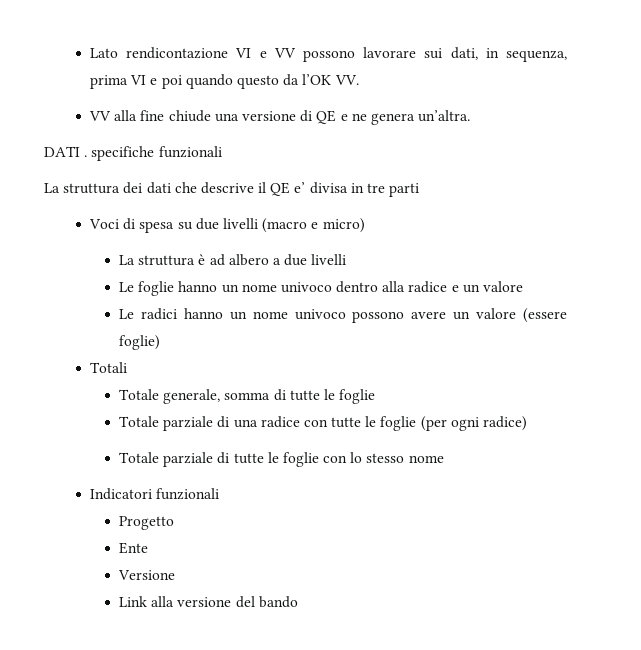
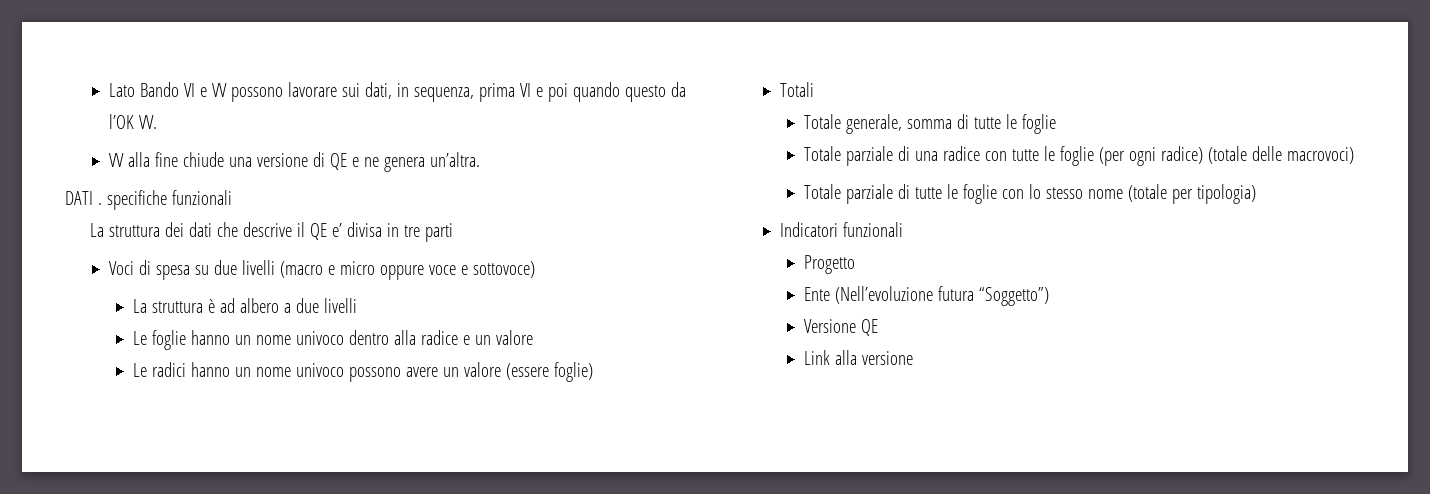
[126,47,229,59] rendicontazione -> [140,82,180,97] Bando
[322,218,365,233] micro) -> [339,261,535,280] micro oppure voce e sottovoce)
(528, 423) none -> [1207,146,1354,164] (totale delle macrovoci)
(444, 459) none -> [1127,184,1256,204] (totale per tipologia)
(148, 548) none -> [834,286,1049,306] (Nell’evoluzione futura “Soggetto”)
(175, 575) none -> [860,319,878,336] QE
[235,596,298,608] del bando -> (913, 358) none

